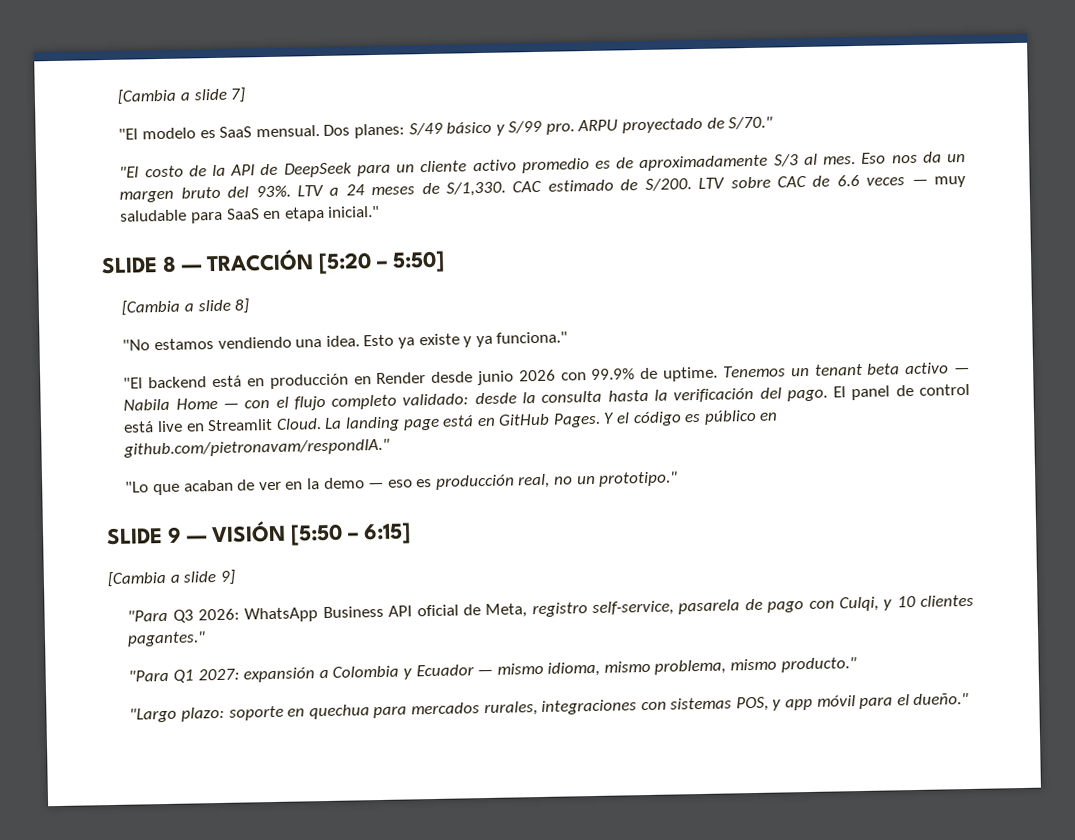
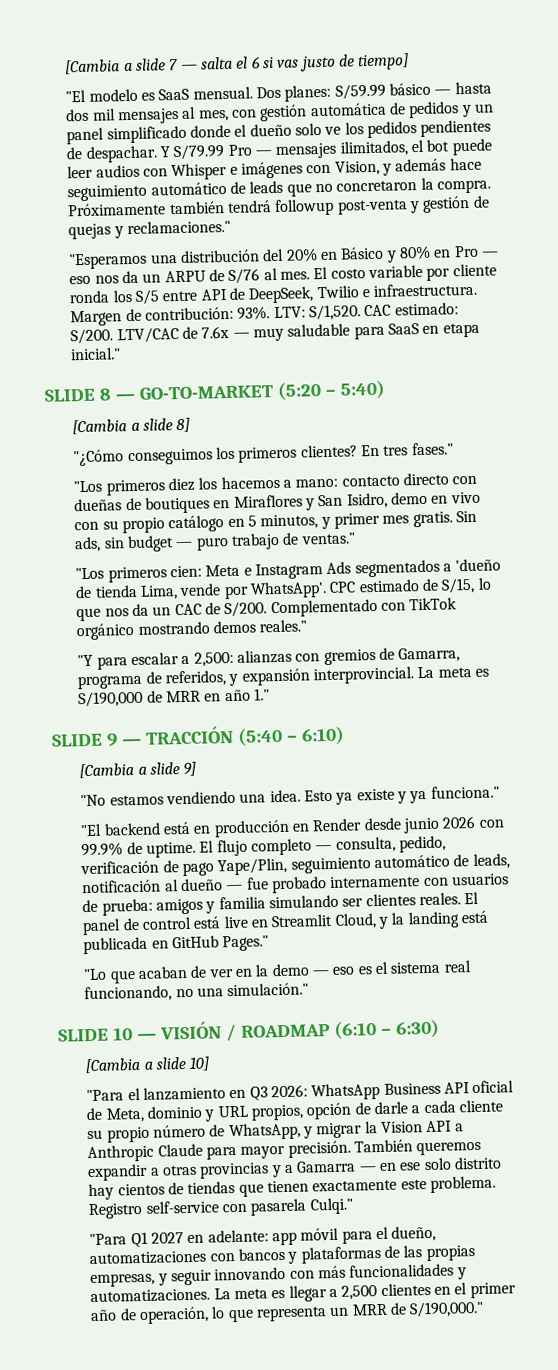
[117,87,247,105] [Cambia a slide 7] -> [64,53,410,75] [Cambia a slide 7 — salta el 6 si vas justo de tiempo]
[408,116,774,136] [119,151,966,178] [119,174,906,203] S/49 básico y S/99 pro. ARPU proyectado de S/70." // "El costo de la API de DeepSeek para un cliente activo promedio es de aproximadamente S/3 al mes. Eso nos da un margen bruto del 93%. LTV a 24 meses de S/1,330. CAC estimado de S/200. LTV sobre CAC de 6.6 veces -> [334,81,492,100] [65,101,494,125] [66,119,492,145] [66,138,493,163] [67,157,482,181] [67,177,491,202] [67,195,490,217] [68,219,231,240] [69,245,499,270] [69,263,497,285] [69,282,478,305] [70,302,459,327] [70,325,230,345] S/59.99 básico — hasta dos mil mensajes al mes, con gestión automática de pedidos y un panel simplificado donde el dueño solo ve los pedidos pendientes de despachar. Y S/79.99 Pro — mensajes ilimitados, el bot puede leer audios con Whisper e imágenes con Vision, y además hace seguimiento automático de leads que no concretaron la compra. Próximamente también tendrá followup post-venta y gestión de quejas y reclamaciones." // "Esperamos una distribución del 20% en Básico y 80% en Pro — eso nos da un ARPU de S/76 al mes. El costo variable por cliente ronda los S/5 entre API de DeepSeek, Twilio e infraestructura. Margen de contribución: 93%. LTV: S/1,520. CAC estimado: S/200. LTV/CAC de 7.6x
[206,249,446,275] TRACCIÓN [5:20 – 5:50] -> [138,380,386,401] GO-TO-MARKET (5:20 – 5:40)
(250, 306) none -> [73,442,454,467] [73,472,478,496] [74,491,481,514] [74,510,477,534] [74,532,356,553] [75,558,502,583] [75,577,492,600] [76,597,458,622] [76,619,308,641] [77,647,461,670] [77,666,489,690] [78,688,270,708] [51,725,345,747] [79,761,197,779] // "¿Cómo conseguimos los primeros clientes? En tres fases." // "Los primeros diez los hacemos a mano: contacto directo con dueñas de boutiques en Miraflores y San Isidro, demo en vivo con su propio catálogo en 5 minutos, y primer mes gratis. Sin ads, sin budget — puro trabajo de ventas." // "Los primeros cien: Meta e Instagram Ads segmentados a 'dueño de tienda Lima, vende por WhatsApp'. CPC estimado de S/15, lo que nos da un CAC de S/200. Complementado con TikTok orgánico mostrando demos reales." // "Y para escalar a 2,500: alianzas con gremios de Gamarra, programa de referidos, y expansión interprovincial. La meta es S/190,000 de MRR en año 1." // SLIDE 9 — TRACCIÓN (5:40 – 6:10) // [Cambia a slide 9]
[722,362,970,378] [123,387,828,411] Tenemos un tenant beta activo — Nabila Home — con el flujo completo validado: desde la consulta hasta la verificación del pago. -> [199,835,446,857] [80,853,510,877] [82,873,509,894] [82,892,461,916] El flujo completo — consulta, pedido, verificación de pago Yape/Plin, seguimiento automático de leads, notificación al dueño — fue probado internamente con usuarios de prueba: amigos y familia simulando ser clientes reales.
[275,409,779,432] [123,438,391,458] Cloud. La landing page está en GitHub Pages. Y el código es público en github.com/pietronavam/respondIA." -> [334,910,488,929] [83,935,270,955] Cloud, y la landing está publicada en GitHub Pages."
[435,471,679,490] [106,526,183,546] producción real, no un prototipo." // SLIDE 9 -> [374,960,472,975] [84,982,310,1003] [58,1027,133,1042] el sistema real funcionando, no una simulación." // SLIDE 10
[290,522,412,546] [107,569,236,588] [127,609,169,622] [5:50 – 6:15] // [Cambia a slide 9] // "Para -> [225,1019,440,1042] [85,1056,210,1074] [86,1086,247,1102] / ROADMAP (6:10 – 6:30) // [Cambia a slide 10] // "Para el lanzamiento en
[531,594,974,618] [127,631,207,647] [128,657,857,683] [129,692,970,723] registro self-service, pasarela de pago con Culqi, y 10 clientes pagantes." // "Para Q1 2027: expansión a Colombia y Ecuador — mismo idioma, mismo problema, mismo producto." // "Largo plazo: soporte en quechua para mercados rurales, integraciones con sistemas POS, y app móvil para el dueño." -> [146,1099,503,1122] [87,1120,464,1143] [87,1139,482,1163] [87,1156,502,1182] [88,1175,496,1201] [88,1197,353,1220] [89,1225,437,1248] [89,1245,475,1266] [90,1263,467,1288] [90,1282,516,1304] [90,1300,485,1325] dominio y URL propios, opción de darle a cada cliente su propio número de WhatsApp, y migrar la Vision API a Anthropic Claude para mayor precisión. También queremos expandir a otras provincias y a Gamarra — en ese solo distrito hay cientos de tiendas que tienen exactamente este problema. Registro self-service con pasarela Culqi." // "Para Q1 2027 en adelante: app móvil para el dueño, automatizaciones con bancos y plataformas de las propias empresas, y seguir innovando con más funcionalidades y automatizaciones. La meta es llegar a 2,500 clientes en el primer año de operación, lo que representa un MRR de S/190,000."

